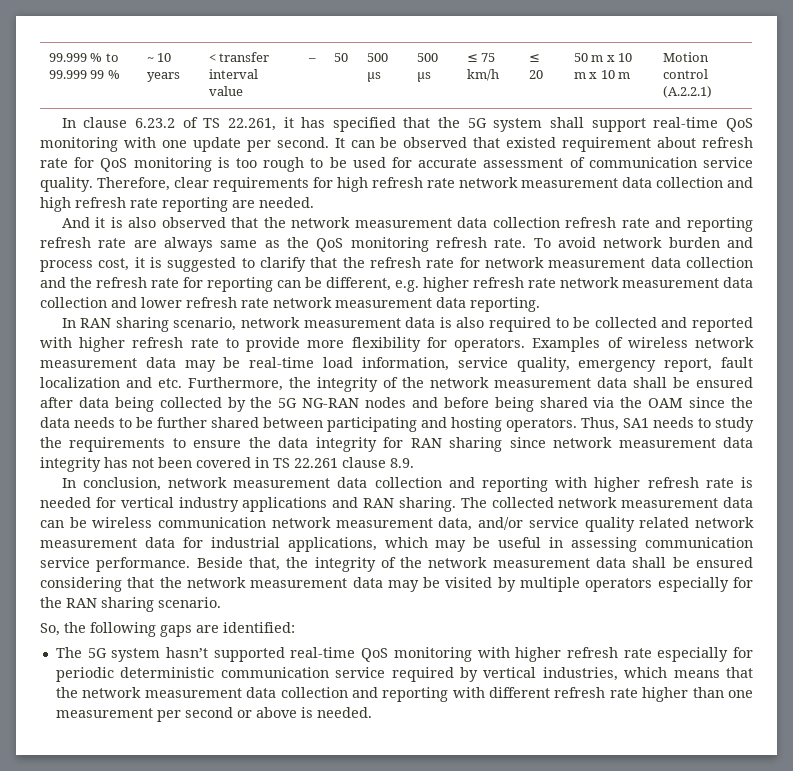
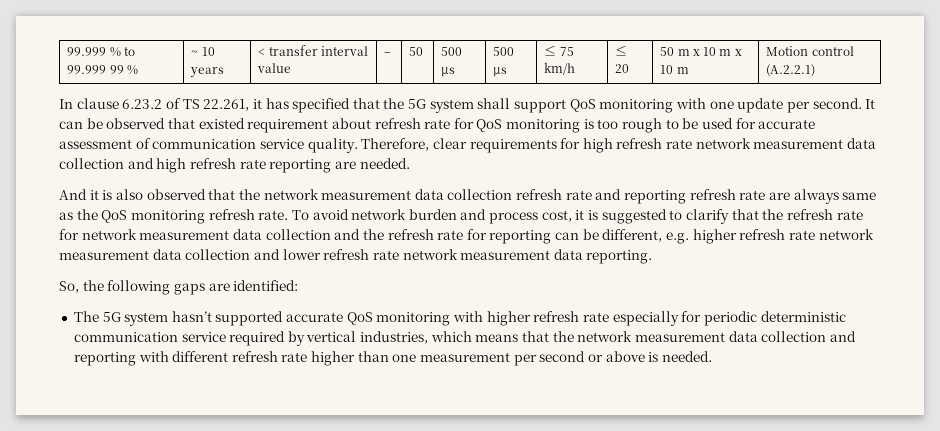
[653,117,719,128] real-time -> (567, 106) none
[61,317,754,332] [40,337,755,352] [40,357,754,372] [40,377,753,392] [40,397,753,412] [40,417,754,432] [40,437,753,452] [40,457,414,472] [61,477,754,492] [40,497,754,512] [40,517,755,532] [40,537,753,552] [40,557,753,572] [40,577,753,592] [40,597,221,612] // In RAN sharing scenario, network measurement data is also required to be collected and reported with higher refresh rate to provide more flexibility for operators. Examples of wireless network measurement data may be real-time load information, service quality, emergency report, fault localization and etc. Furthermore, the integrity of the network measurement data shall be ensured after data being collected by the 5G NG-RAN nodes and before being shared via the OAM since the data needs to be further shared between participating and hosting operators. Thus, SA1 needs to study the requirements to ensure the data integrity for RAN sharing since network measurement data integrity has not been covered in TS 22.261 clause 8.9. // In conclusion, network measurement data collection and reporting with higher refresh rate is needed for vertical industry applications and RAN sharing. The collected network measurement data can be wireless communication network measurement data, and/or service quality related network measurement data for industrial applications, which may be useful in assessing communication service performance. Beside that, the integrity of the network measurement data shall be ensured considering that the network measurement data may be visited by multiple operators especially for the RAN sharing scenario. -> (653, 257) none
[290,647,356,658] real-time -> [286,312,344,322] accurate

